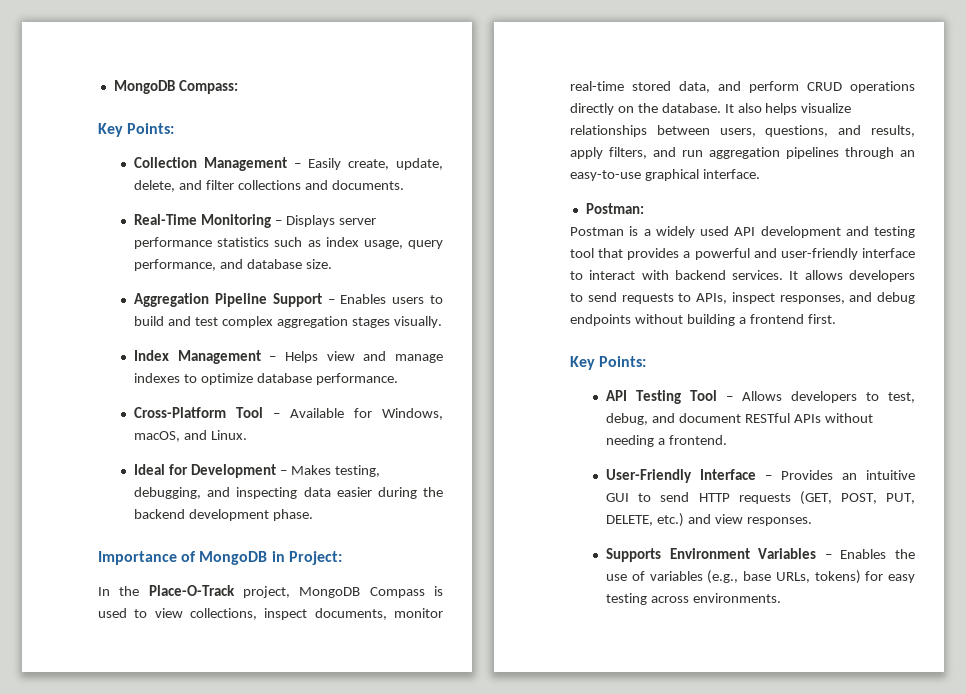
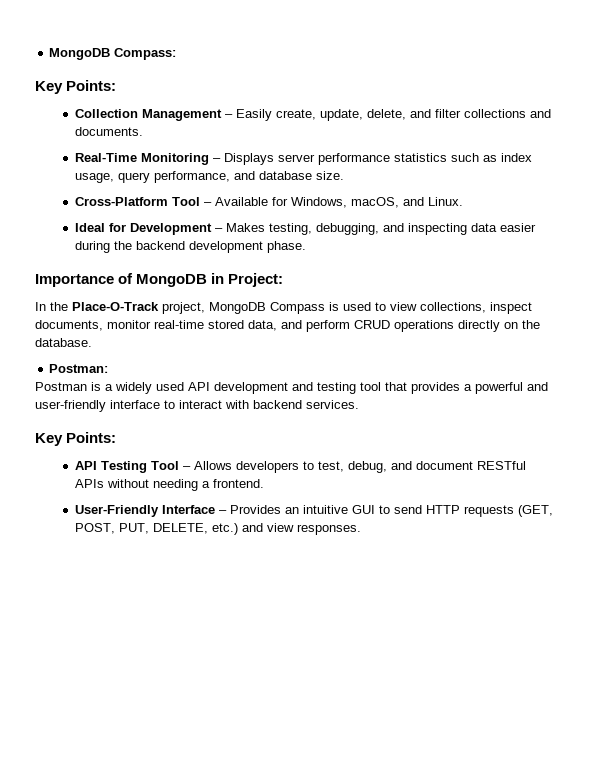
[134,293,443,307] [134,316,442,328] [134,350,443,364] [134,373,398,385] // Aggregation Pipeline Support – Enables users to build and test complex aggregation stages visually. // Index Management – Helps view and manage indexes to optimize database performance. -> (344, 175) none
[724,103,852,115] [570,125,915,137] [570,147,915,159] [570,169,760,181] It also helps visualize relationships between users, questions, and results, apply filters, and run aggregation pipelines through an easy-to-use graphical interface. -> (92, 342) none
[789,270,915,282] [570,292,915,304] [570,314,836,326] It allows developers to send requests to APIs, inspect responses, and debug endpoints without building a frontend first. -> (359, 404) none
[606,548,915,562] [606,570,915,584] [606,593,781,605] // Supports Environment Variables – Enables the use of variables (e.g., base URLs, tokens) for easy testing across environments. -> (361, 529) none

